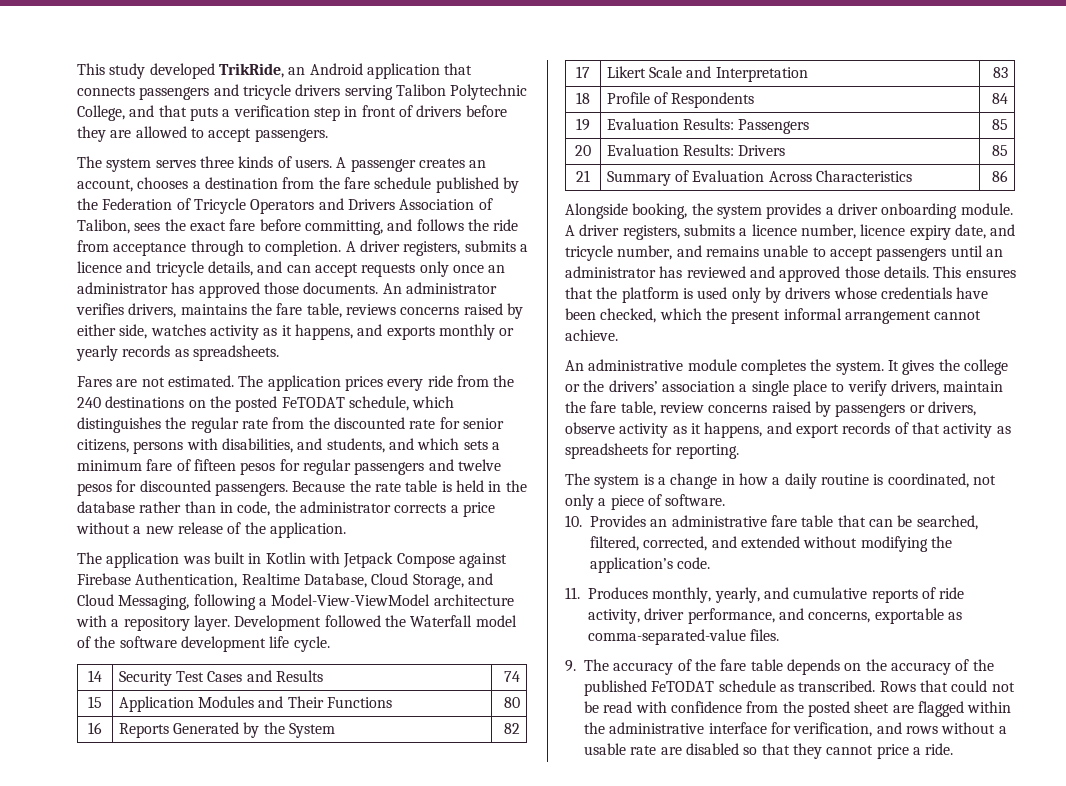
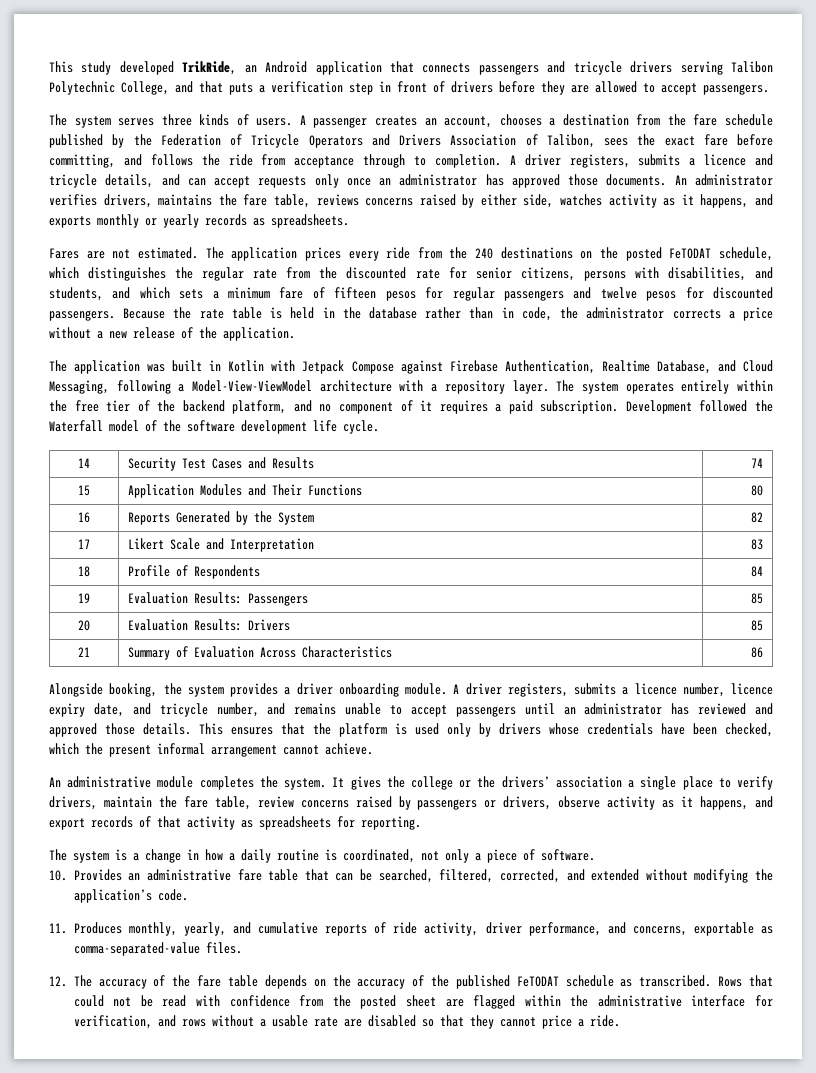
[371,573,464,589] Cloud Storage, -> (711, 367) none
(230, 623) none -> [556,380,774,394] [49,400,619,414] The system operates entirely within the free tier of the backend platform, and no component of it requires a paid subscription.
[565,660,576,672] 9. -> [49,976,67,987] 12.

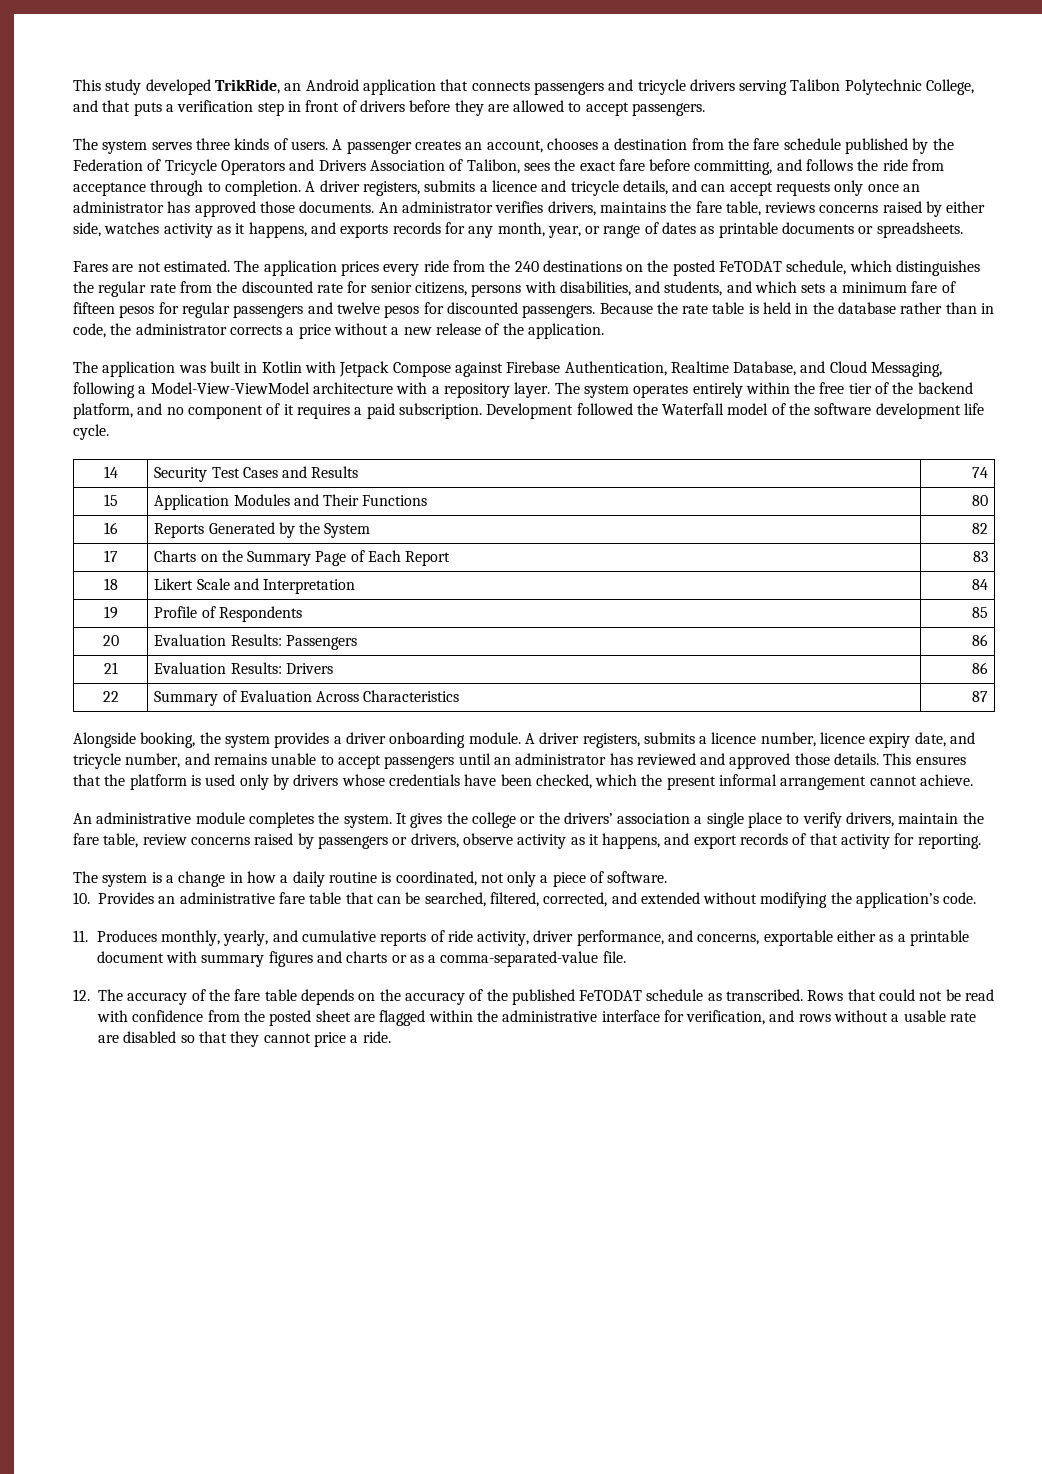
[97,214,265,228] monthly or yearly records as -> [392,222,874,238] records for any month, year, or range of dates as printable documents or
(90, 544) none -> [154,550,451,566] [972,551,988,562] [103,578,118,590] | Charts on the Summary Page of Each Report | 83 // 18
[750,539,763,550] [78,566,90,577] 83 // 18 -> [971,579,988,590] [103,606,118,619] 84 // 19
[750,566,763,577] [78,593,90,603] [128,592,309,606] [750,593,763,604] [78,620,90,631] 84 // 19 | Evaluation Results: Passengers | 85 // 20 -> [971,607,988,618] [102,635,119,646] [154,634,357,650] [971,634,988,646] [103,662,118,674] 85 // 20 | Evaluation Results: Passengers | 86 // 21
[750,620,763,631] [78,647,90,657] 85 // 21 -> [971,662,988,674] [102,691,119,702] 86 // 22
[750,647,763,658] 86 -> [971,691,988,702] 87
[241,816,331,830] as spreadsheets -> (891, 841) none
[760,926,773,934] [73,942,242,956] as comma-separated-value files. -> [837,930,970,946] [96,951,626,967] either as a printable document with summary figures and charts or as a comma-separated-value file.

